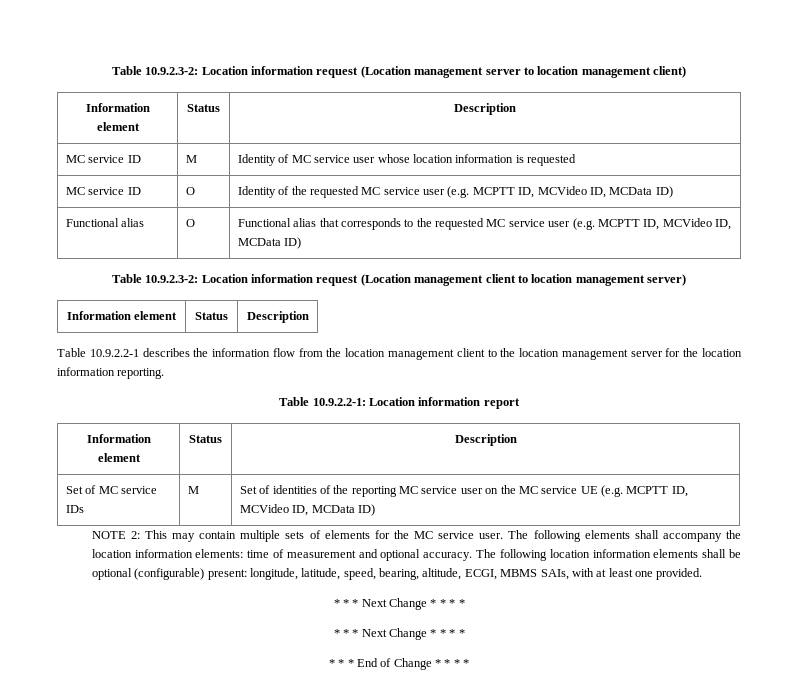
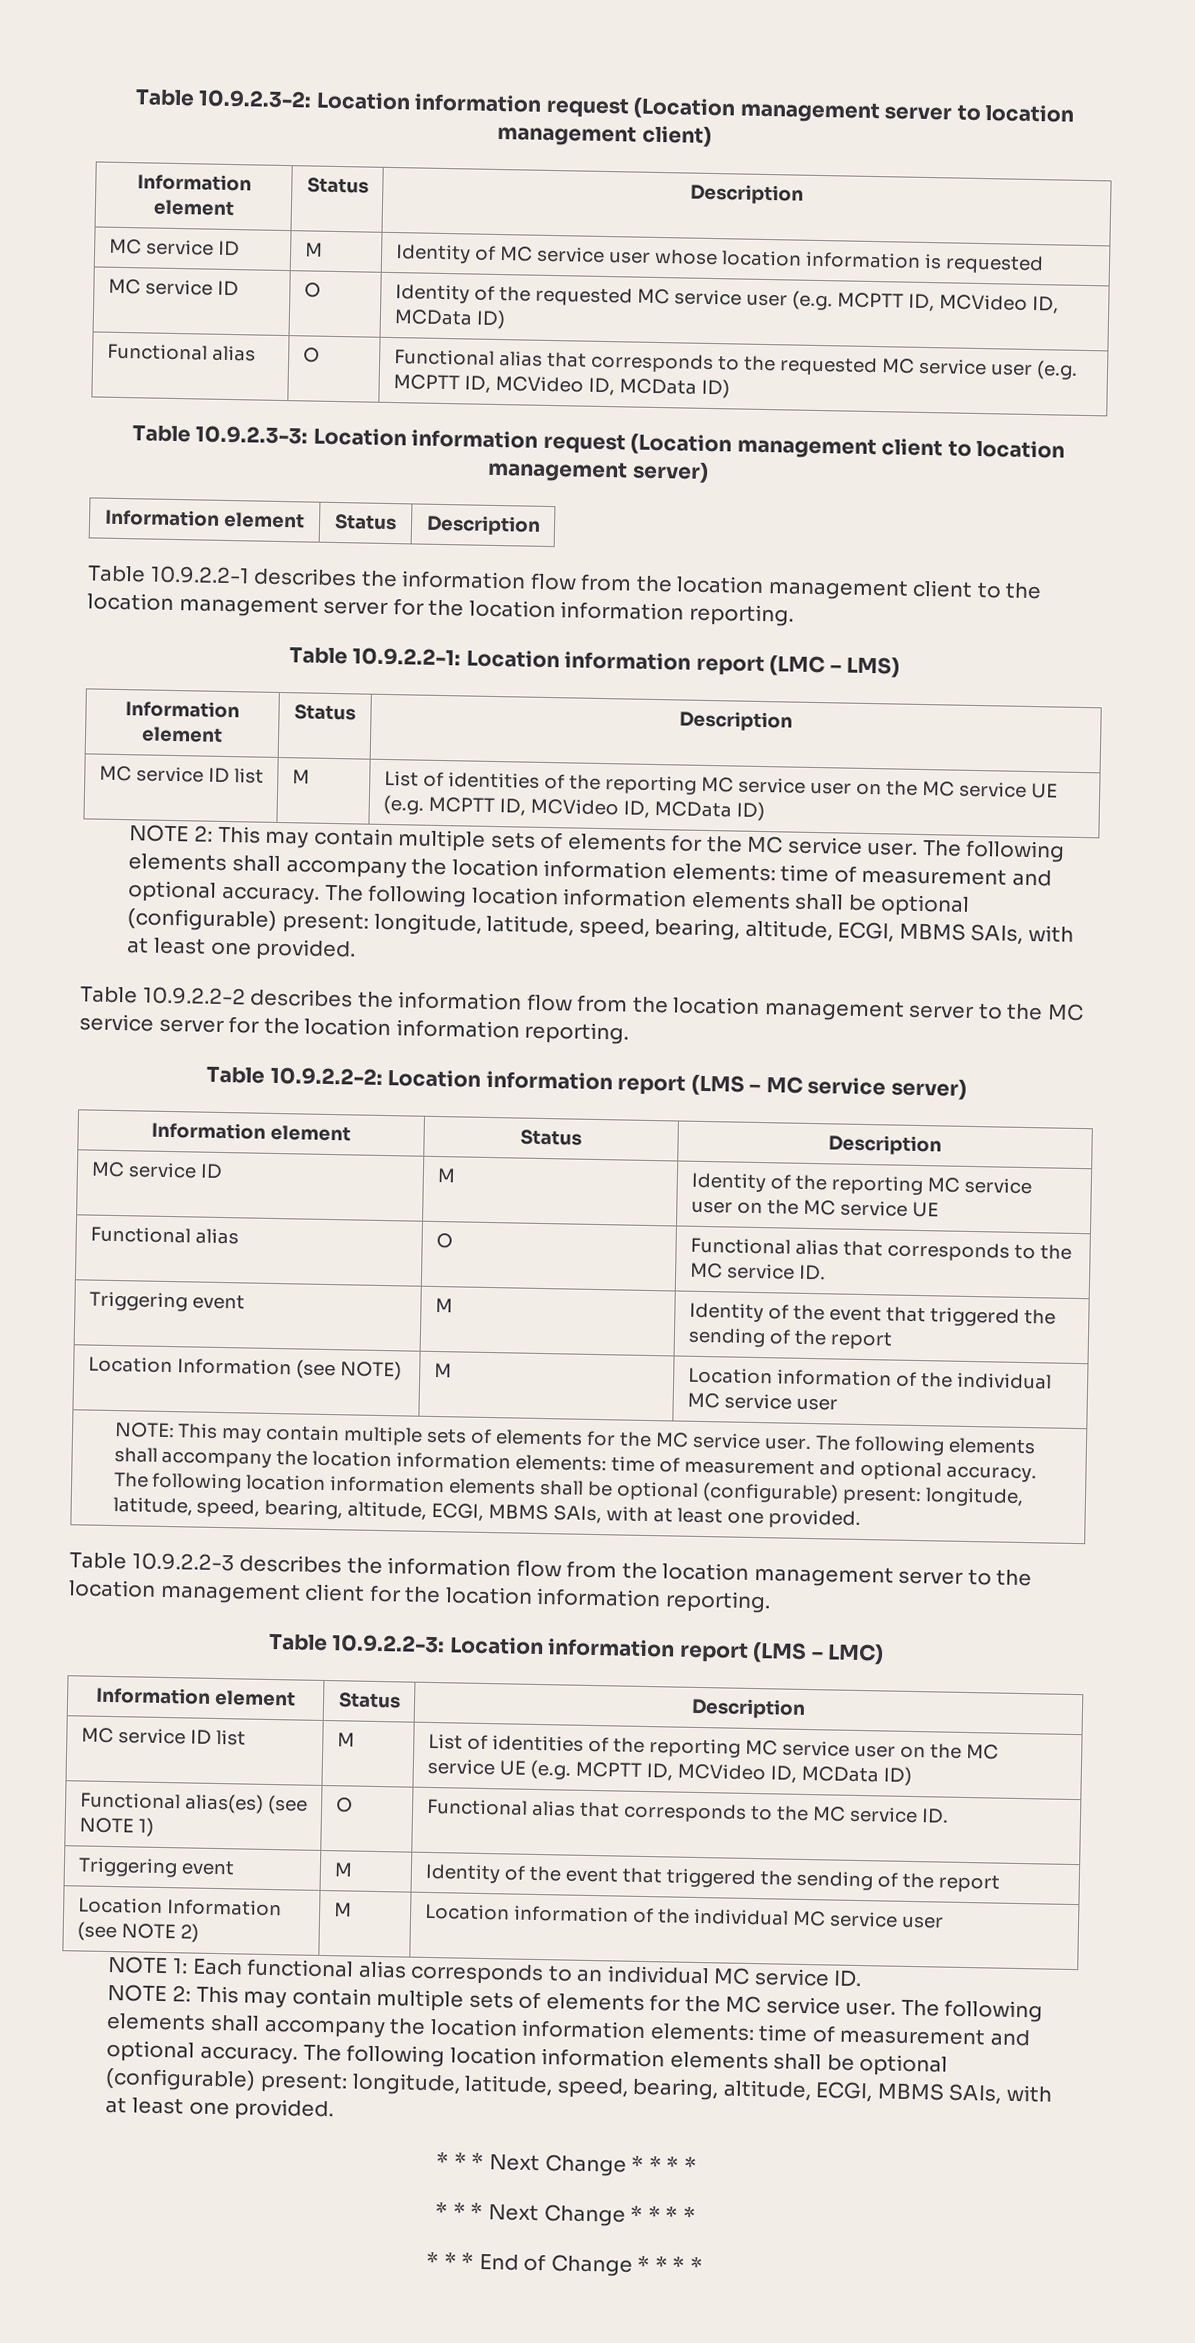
[145,275,199,283] 10.9.2.3-2: -> [195,425,309,445] 10.9.2.3-3:
[86,434,151,443] [97,453,141,462] [189,435,222,443] [454,434,517,446] [65,485,157,494] [65,505,84,513] [187,486,199,494] [239,486,257,494] // Information element | Status | Description // Set of MC service IDs | M | Set -> [769,655,901,678] [125,700,240,719] [141,726,223,743] [294,704,356,721] [679,710,793,732] [98,765,264,784] [291,769,310,784] [383,770,419,787] (LMC – LMS) // Information element | Status | Description // MC service ID list | M | List
(703, 574) none -> [80,986,1084,1022] [79,1013,630,1045] [206,1066,967,1100] [151,1121,351,1142] [520,1129,582,1146] [828,1134,942,1156] [90,1161,223,1179] [436,1168,456,1183] [690,1172,1032,1196] [690,1199,939,1218] [89,1226,239,1245] [435,1232,453,1249] [689,1237,1072,1262] [689,1262,826,1281] [88,1291,245,1312] [434,1297,453,1313] [688,1302,1056,1327] [687,1327,893,1350] [87,1356,402,1381] [433,1362,452,1378] [687,1367,1052,1390] [686,1392,838,1411] [113,1422,1037,1456] [113,1447,1038,1483] [113,1472,1025,1508] [112,1497,862,1529] [69,1552,1033,1588] [68,1579,771,1614] [268,1633,885,1665] [95,1686,296,1707] [337,1692,401,1709] [691,1697,806,1719] [80,1727,246,1746] [336,1732,355,1747] [427,1733,999,1760] [426,1758,912,1786] [79,1792,308,1815] [78,1817,154,1837] [334,1797,353,1813] [425,1798,949,1824] [77,1857,235,1878] [333,1862,353,1877] [424,1863,1000,1893] [77,1897,282,1917] [76,1921,199,1943] [333,1902,352,1917] [424,1903,944,1929] [107,1956,863,1988] [107,1983,1044,2023] [106,2012,1031,2047] [106,2039,949,2077] [105,2067,1053,2105] [105,2096,335,2122] // Table 10.9.2.2-2 describes the information flow from the location management server to the MC service server for the location information reporting. // Table 10.9.2.2-2: Location information report (LMS – MC service server) // Information element | Status | Description // MC service ID | M | Identity of the reporting MC service user on the MC service UE // Functional alias | O | Functional alias that corresponds to the MC service ID. // Triggering event | M | Identity of the event that triggered the sending of the report // Location Information (see NOTE) | M | Location information of the individual MC service user // NOTE: This may contain multiple sets of elements for the MC service user. The following elements shall accompany the location information elements: time of measurement and optional accuracy. The following location information elements shall be optional (configurable) present: longitude, latitude, speed, bearing, altitude, ECGI, MBMS SAIs, with at least one provided. // Table 10.9.2.2-3 describes the information flow from the location management server to the location management client for the location information reporting. // Table 10.9.2.2-3: Location information report (LMS – LMC) // Information element | Status | Description // MC service ID list | M | List of identities of the reporting MC service user on the MC service UE (e.g. MCPTT ID, MCVideo ID, MCData ID) // Functional alias(es) (see NOTE 1) | O | Functional alias that corresponds to the MC service ID. // Triggering event | M | Identity of the event that triggered the sending of the report // Location Information (see NOTE 2) | M | Location information of the individual MC service user // NOTE 1: Each functional alias corresponds to an individual MC service ID. // NOTE 2: This may contain multiple sets of elements for the MC service user. The following elements shall accompany the location information elements: time of measurement and optional accuracy. The following location information elements shall be optional (configurable) present: longitude, latitude, speed, bearing, altitude, ECGI, MBMS SAIs, with at least one provided.

